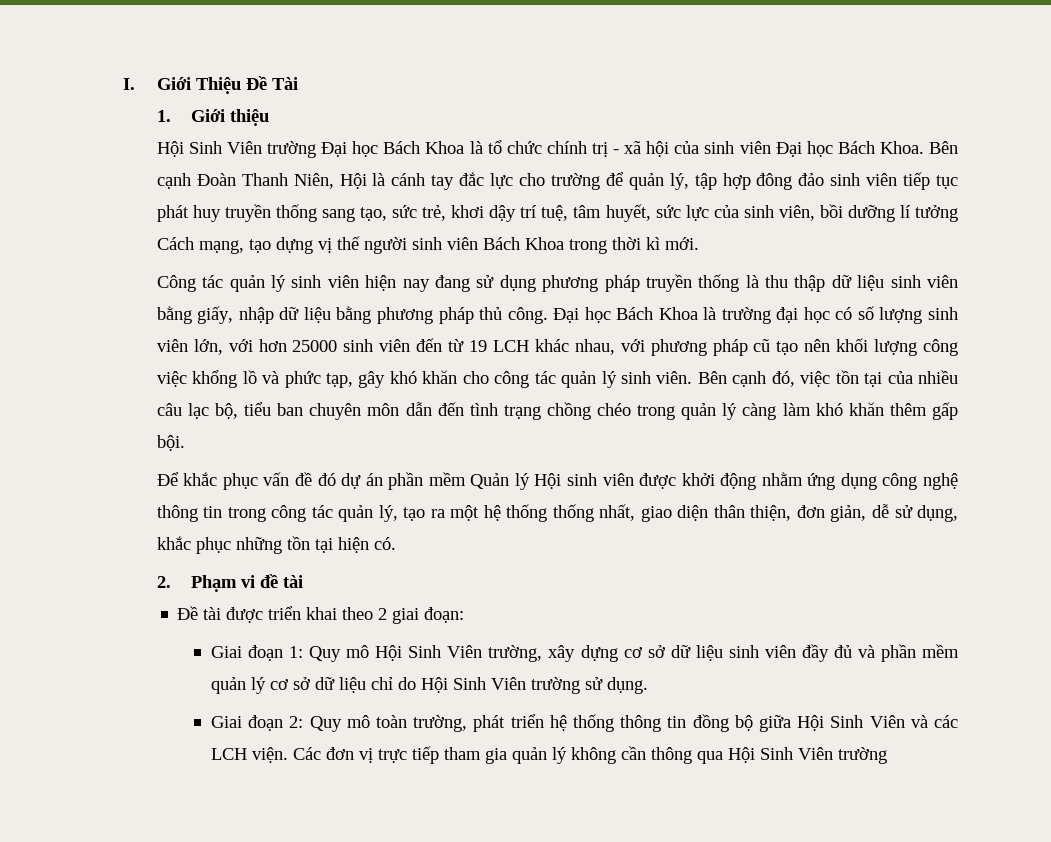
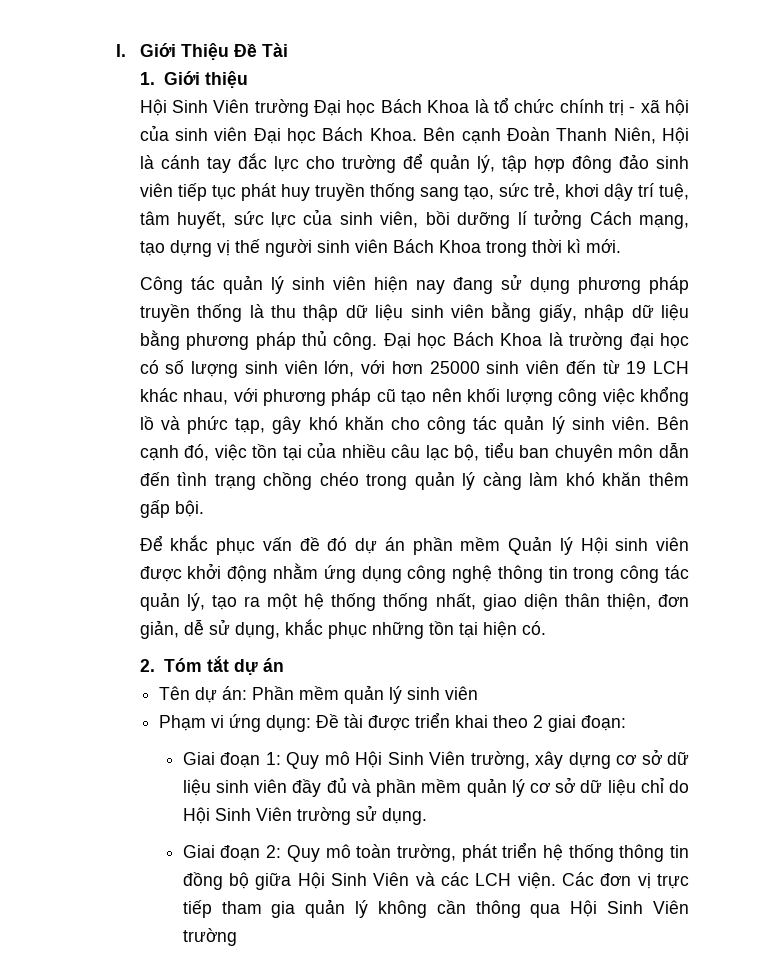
[190,574,303,592] Phạm vi đề tài // -> [163,656,284,675] [158,685,478,704] [158,714,311,732] Tóm tắt dự án // Tên dự án: Phần mềm quản lý sinh viên // Phạm vi ứng dụng:

